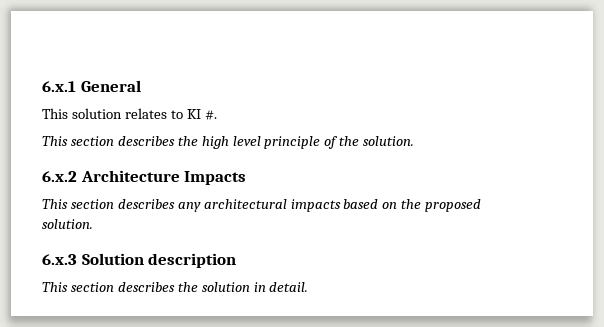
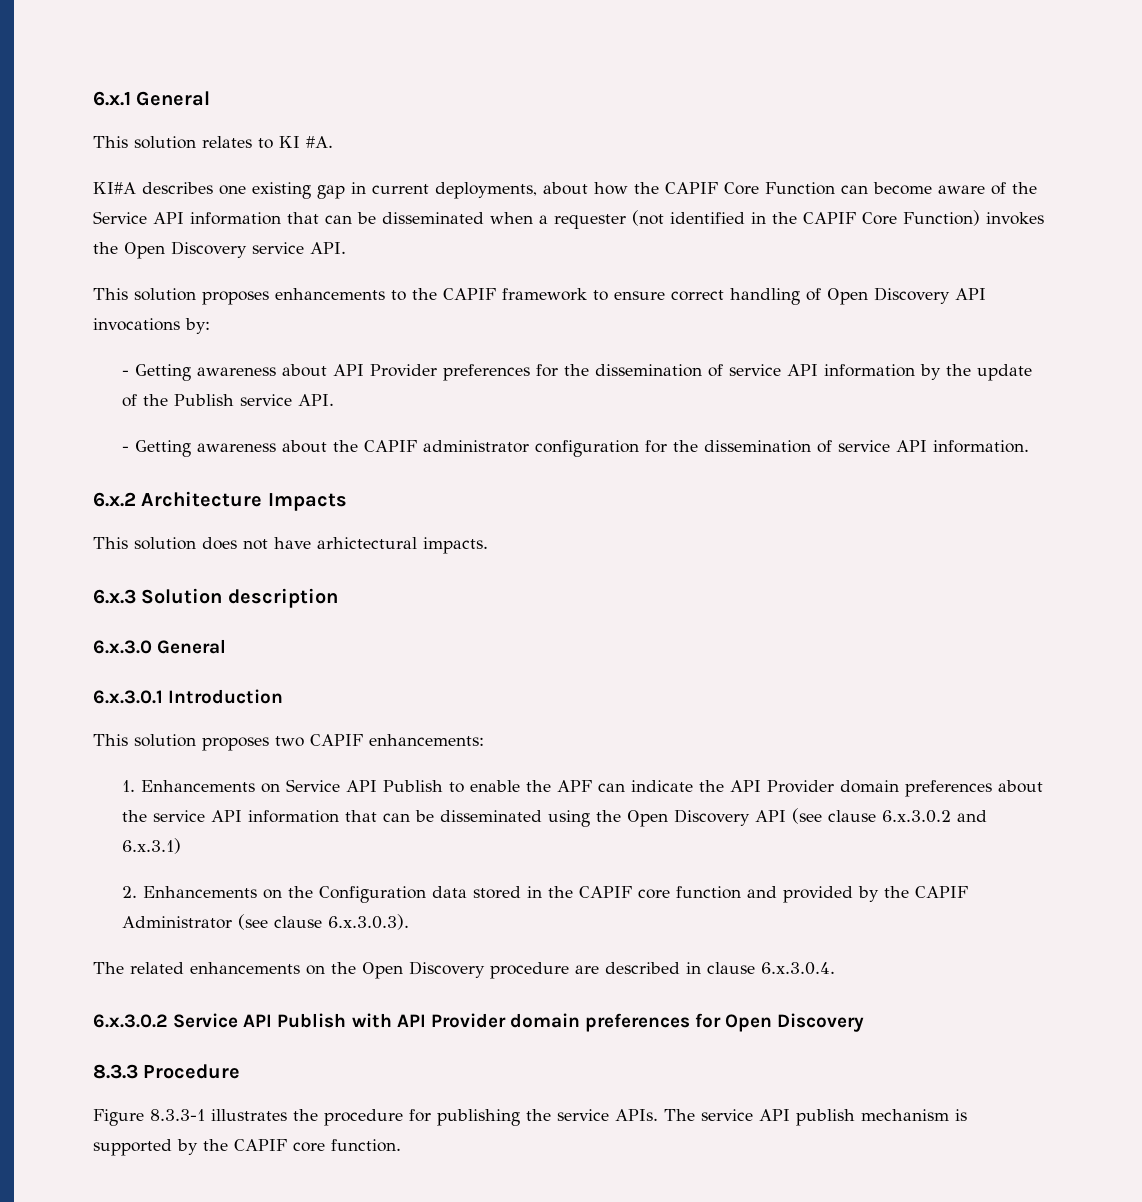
[204,110,217,120] [42,136,415,149] [42,170,247,185] [42,199,482,212] [42,219,93,229] [42,253,237,268] [42,282,309,292] #. // This section describes the high level principle of the solution. // 6.x.2 Architecture Impacts // This section describes any architectural impacts based on the proposed solution. // 6.x.3 Solution description // This section describes the solution in detail. -> [306,136,333,148] [93,182,1037,199] [93,210,1044,229] [93,241,346,259] [93,287,986,305] [93,318,210,334] [121,364,1032,381] [121,394,334,407] [121,440,1029,457] [93,491,347,511] [93,537,488,554] [93,588,338,608] [93,639,227,654] [93,689,284,704] [93,734,484,751] [121,779,1043,797] [121,808,987,827] [121,838,181,854] [121,886,968,903] [121,914,409,930] [93,961,835,979] [93,1013,865,1032] [93,1064,241,1079] [93,1109,967,1126] [93,1139,401,1156] #A. // KI#A describes one existing gap in current deployments, about how the CAPIF Core Function can become aware of the Service API information that can be disseminated when a requester (not identified in the CAPIF Core Function) invokes the Open Discovery service API. // This solution proposes enhancements to the CAPIF framework to ensure correct handling of Open Discovery API invocations by: // - Getting awareness about API Provider preferences for the dissemination of service API information by the update of the Publish service API. // - Getting awareness about the CAPIF administrator configuration for the dissemination of service API information. // 6.x.2 Architecture Impacts // This solution does not have arhictectural impacts. // 6.x.3 Solution description // 6.x.3.0 General // 6.x.3.0.1 Introduction // This solution proposes two CAPIF enhancements: // 1. Enhancements on Service API Publish to enable the APF can indicate the API Provider domain preferences about the service API information that can be disseminated using the Open Discovery API (see clause 6.x.3.0.2 and 6.x.3.1) // 2. Enhancements on the Configuration data stored in the CAPIF core function and provided by the CAPIF Administrator (see clause 6.x.3.0.3). // The related enhancements on the Open Discovery procedure are described in clause 6.x.3.0.4. // 6.x.3.0.2 Service API Publish with API Provider domain preferences for Open Discovery // 8.3.3 Procedure // Figure 8.3.3-1 illustrates the procedure for publishing the service APIs. The service API publish mechanism is supported by the CAPIF core function.

